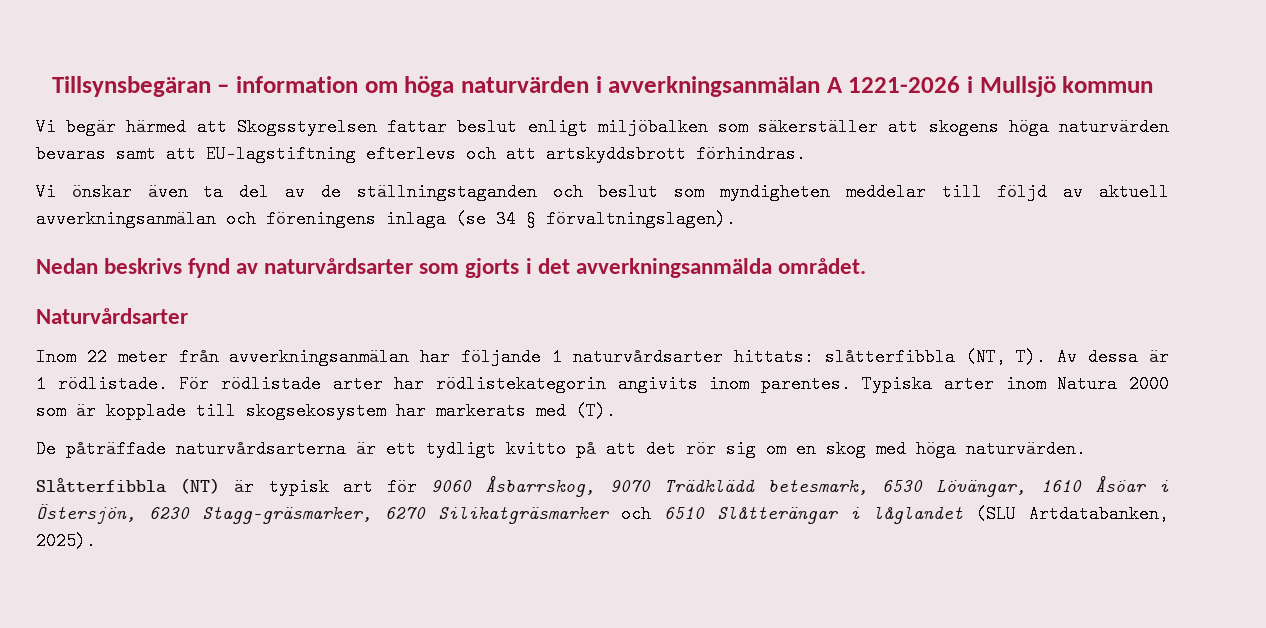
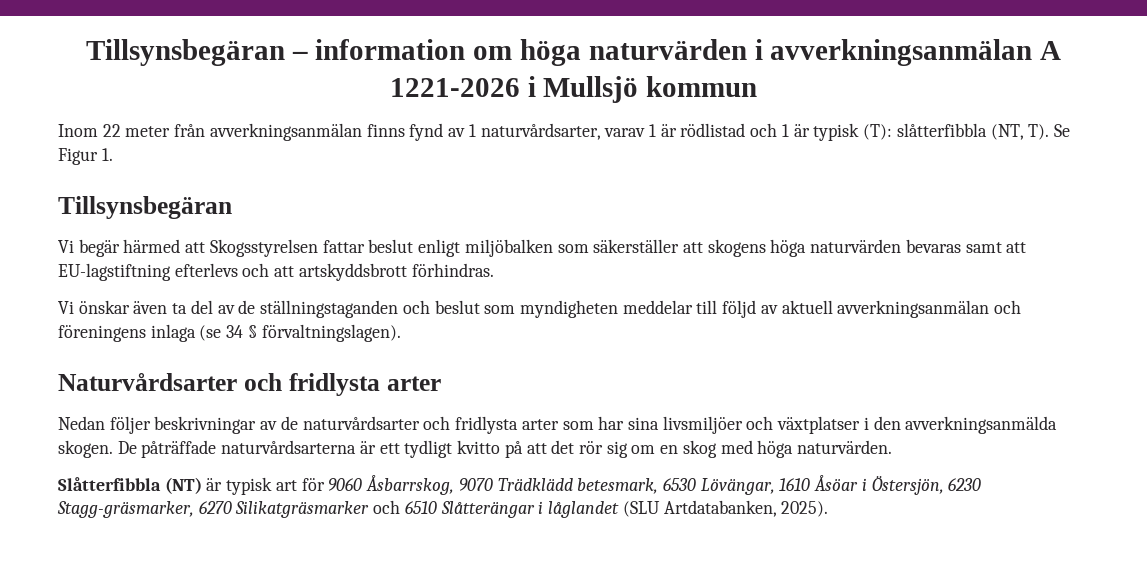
(1154, 84) none -> [58,123,1070,141] [58,148,113,165] [58,196,232,219] // Inom 22 meter från avverkningsanmälan finns fynd av 1 naturvårdsarter, varav 1 är rödlistad och 1 är typisk (T): slåtterfibbla (NT, T). Se Figur 1. // Tillsynsbegäran
[36,258,866,278] [36,308,188,324] [36,348,1169,366] [36,375,1169,393] [36,402,616,420] Nedan beskrivs fynd av naturvårdsarter som gjorts i det avverkningsanmälda området. // Naturvårdsarter // Inom 22 meter från avverkningsanmälan har följande 1 naturvårdsarter hittats: slåtterfibbla (NT, T). Av dessa är 1 rödlistade. För rödlistade arter har rödlistekategorin angivits inom parentes. Typiska arter inom Natura 2000 som är kopplade till skogsekosystem har markerats med (T). // -> [58,372,441,396] [58,416,1058,434] [58,440,113,458] Naturvårdsarter och fridlysta arter // Nedan följer beskrivningar av de naturvårdsarter och fridlysta arter som har sina livsmiljöer och växtplatser i den avverkningsanmälda skogen.

